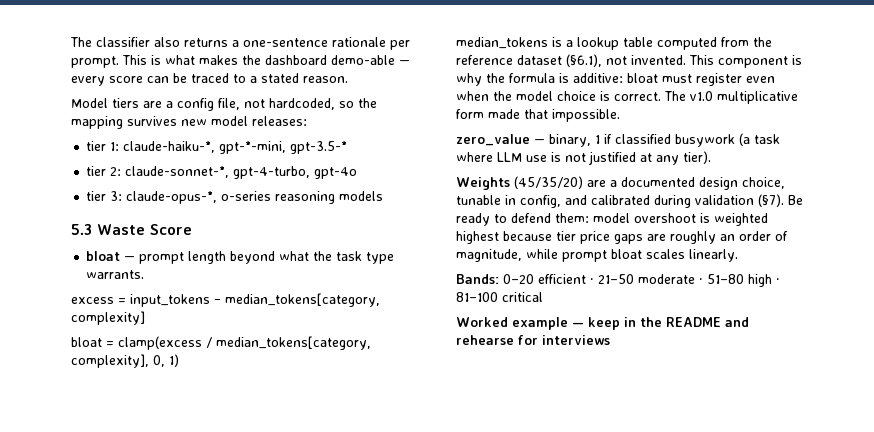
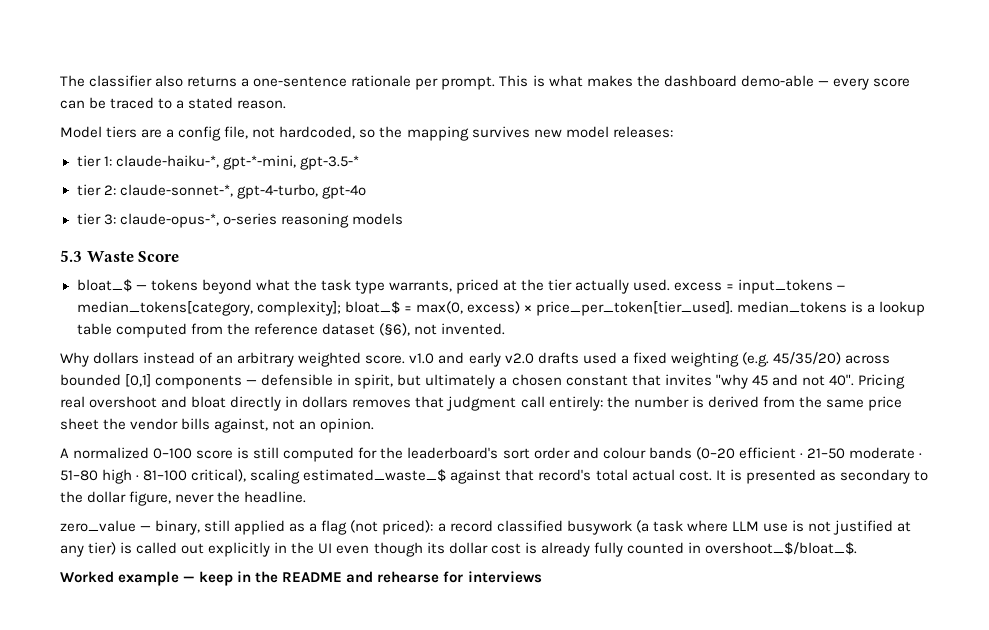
[86,251,227,264] bloat — prompt length -> [76,279,198,292] bloat_$ — tokens
[86,270,145,279] warrants. // -> [388,279,671,294] warrants, priced at the tier actually used.
[71,311,145,325] [71,336,371,350] [71,354,179,368] complexity] // bloat = clamp(excess / median_tokens[category, complexity], 0, 1) // -> [256,301,733,316] complexity]; bloat_$ = max(0, excess) × price_per_token[tier_used].
[566,54,602,67] (§6.1), -> [378,323,410,336] (§6),
[689,55,802,68] [456,73,775,86] [456,91,798,104] [456,109,620,122] [456,134,612,147] This component is why the formula is additive: bloat must register even when the model choice is correct. The v1.0 multiplicative form made that impossible. // zero_value — binary, 1 if -> [60,352,890,367] [60,374,905,389] [60,396,902,411] [60,418,375,433] [60,447,922,462] [60,469,928,484] [60,491,307,506] [60,520,493,535] // Why dollars instead of an arbitrary weighted score. v1.0 and early v2.0 drafts used a fixed weighting (e.g. 45/35/20) across bounded [0,1] components — defensible in spirit, but ultimately a chosen constant that invites "why 45 and not 40". Pricing real overshoot and bloat directly in dollars removes that judgment call entirely: the number is derived from the same price sheet the vendor bills against, not an opinion. // A normalized 0–100 score is still computed for the leaderboard's sort order and colour bands (0–20 efficient · 21–50 moderate · 51–80 high · 81–100 critical), scaling estimated_waste_$ against that record's total actual cost. It is presented as secondary to the dollar figure, never the headline. // zero_value — binary, still applied as a flag (not priced): a record
[683,151,711,164] [456,176,785,190] [456,194,803,208] [456,213,768,226] [456,231,788,244] [456,249,738,262] [456,274,780,287] [456,292,543,302] tier). // Weights (45/35/20) are a documented design choice, tunable in config, and calibrated during validation (§7). Be ready to defend them: model overshoot is weighted highest because tier price gaps are roughly an order of magnitude, while prompt bloat scales linearly. // Bands: 0–20 efficient · 21–50 moderate · 51–80 high · 81–100 critical -> [88,542,857,557] tier) is called out explicitly in the UI even though its dollar cost is already fully counted in overshoot_$/bloat_$.

